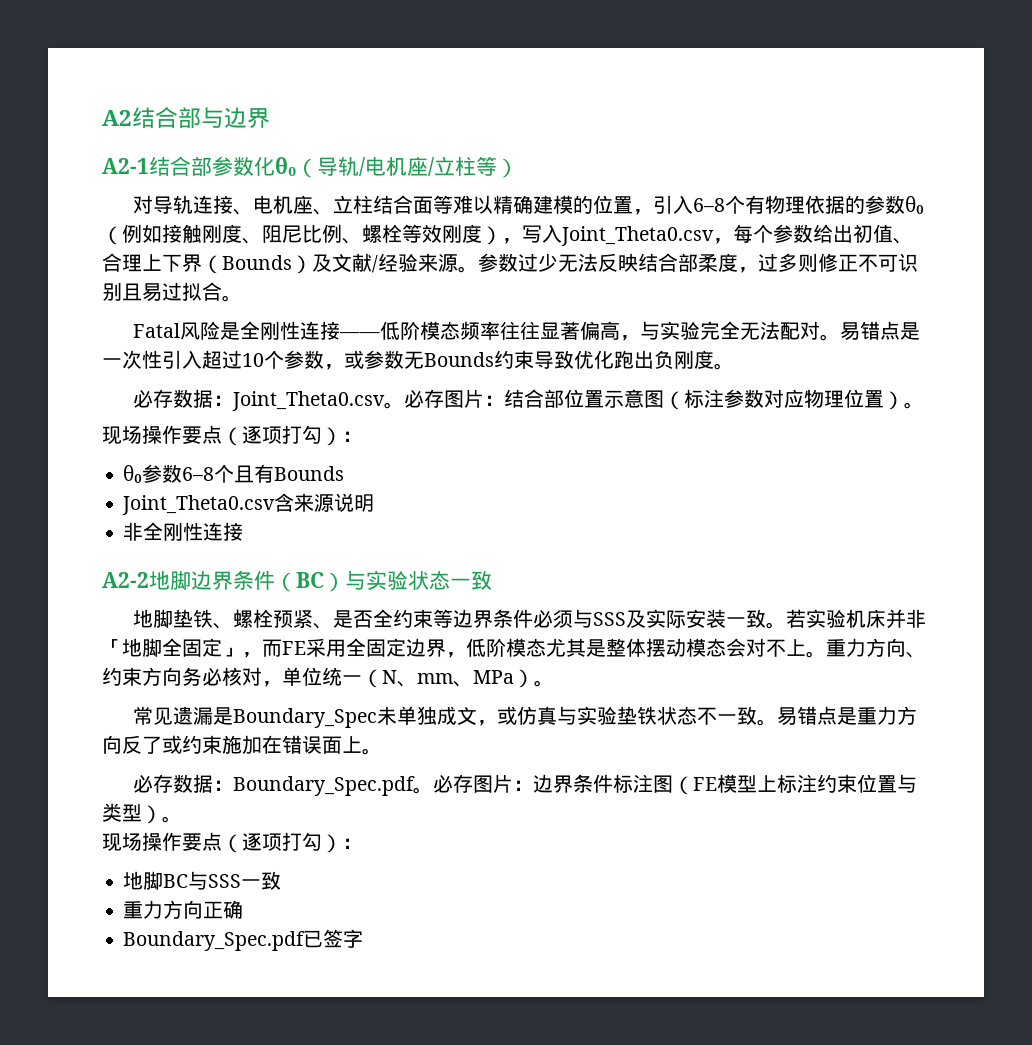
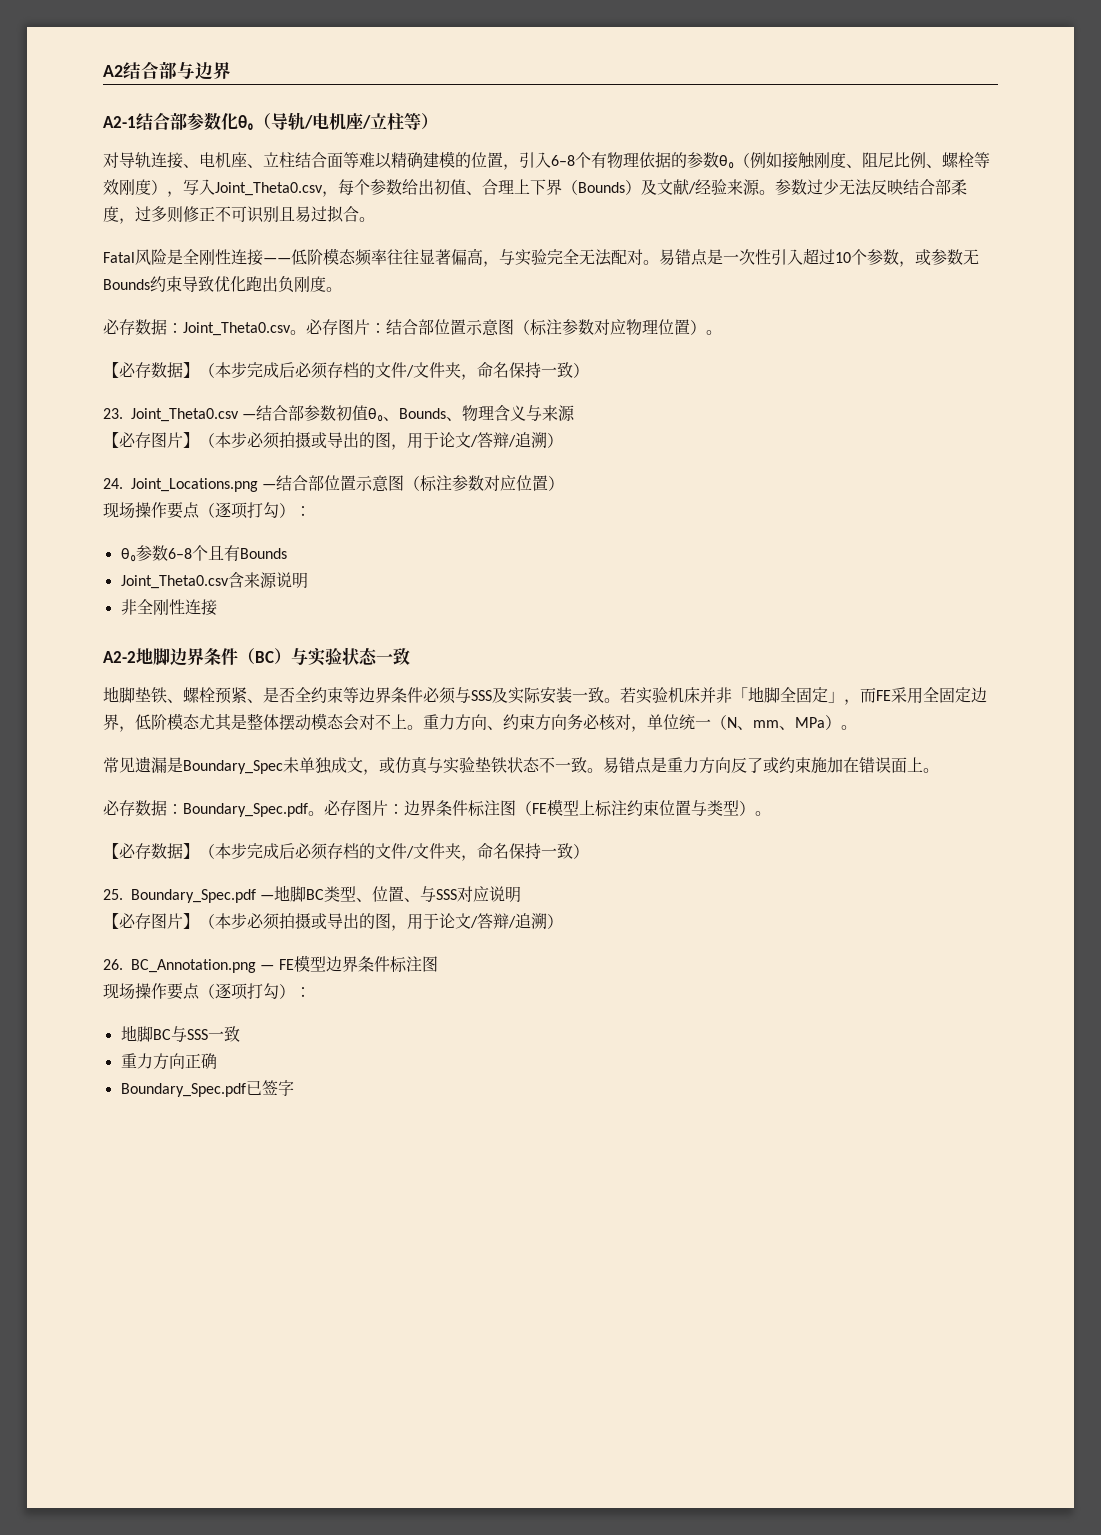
(925, 405) none -> [103,362,589,380] [103,405,576,422] [103,432,563,450] [103,475,565,492] // 【必存数据】（本步完成后必须存档的文件/文件夹，命名保持一致） // 23. Joint_Theta0.csv —结合部参数初值θ₀、Bounds、物理含义与来源 // 【必存图片】（本步必须拍摄或导出的图，用于论文/答辩/追溯） // 24. Joint_Locations.png —结合部位置示意图（标注参数对应位置）
(182, 819) none -> [103,843,589,861] [103,885,522,903] [103,913,563,931] [103,955,438,973] // 【必存数据】（本步完成后必须存档的文件/文件夹，命名保持一致） // 25. Boundary_Spec.pdf —地脚BC类型、位置、与SSS对应说明 // 【必存图片】（本步必须拍摄或导出的图，用于论文/答辩/追溯） // 26. BC_Annotation.png — FE模型边界条件标注图

